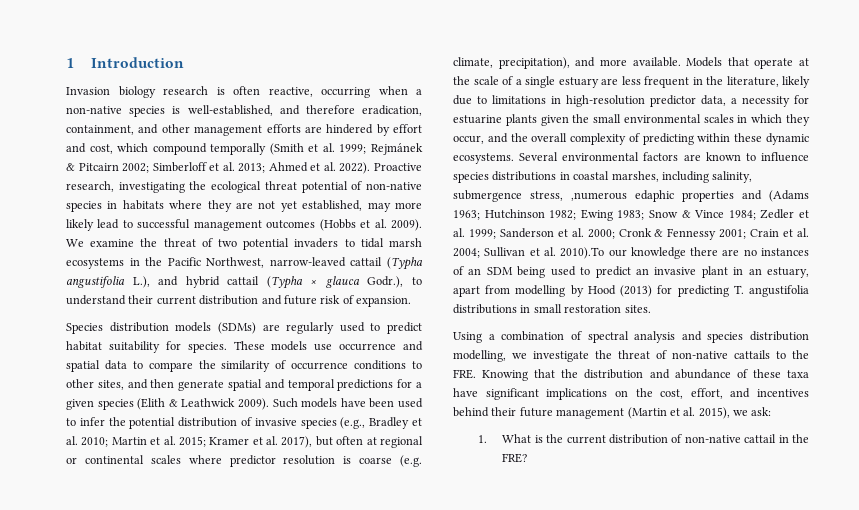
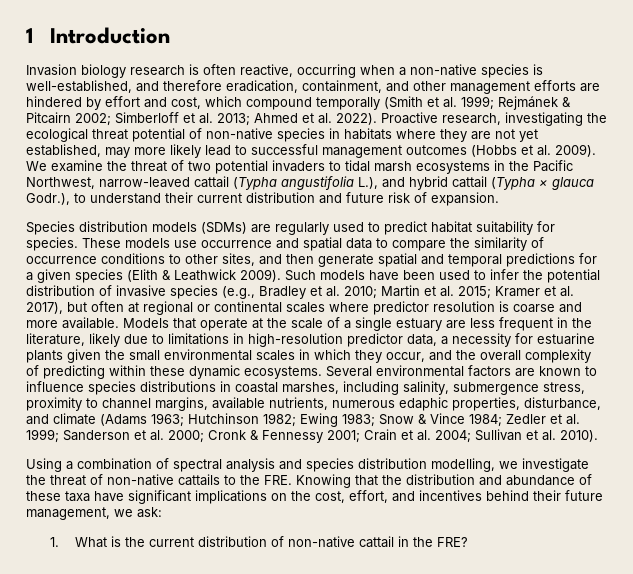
[400,455,422,467] [453,57,570,69] (e.g. climate, precipitation), -> (555, 308) none
[571,190,762,202] ,numerous edaphic properties and -> [26,397,601,411] [26,413,96,425] proximity to channel margins, available nutrients, numerous edaphic properties, disturbance, and climate
[560,247,809,259] [453,266,809,278] [453,285,809,297] [453,304,651,314] 2010).To our knowledge there are no instances of an SDM being used to predict an invasive plant in an estuary, apart from modelling by Hood (2013) for predicting T. angustifolia distributions in small restoration sites. -> [560,430,598,442] 2010).
[556,407,730,419] management (Martin et al. 2015), -> [26,507,110,520] management,

